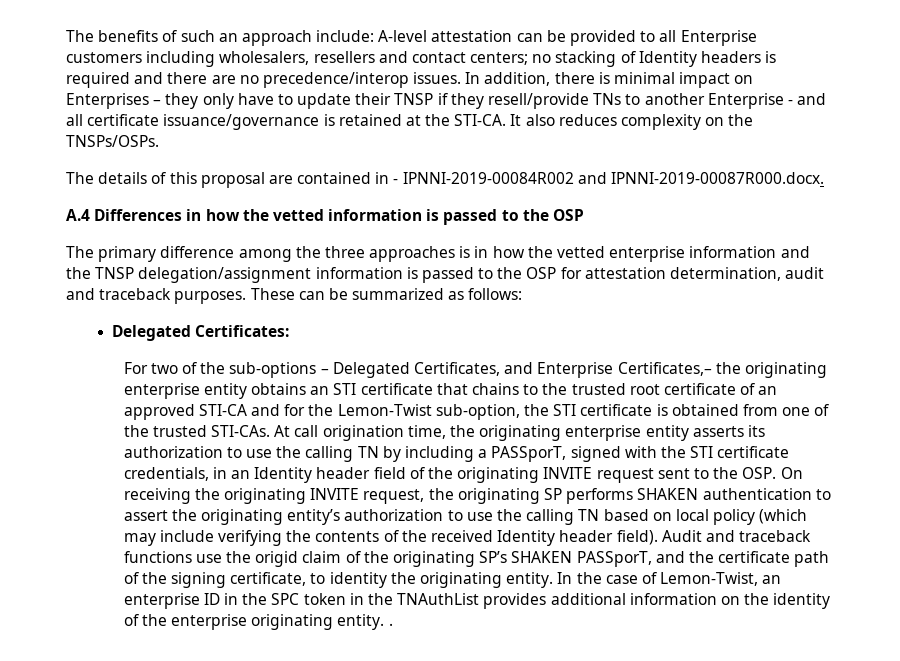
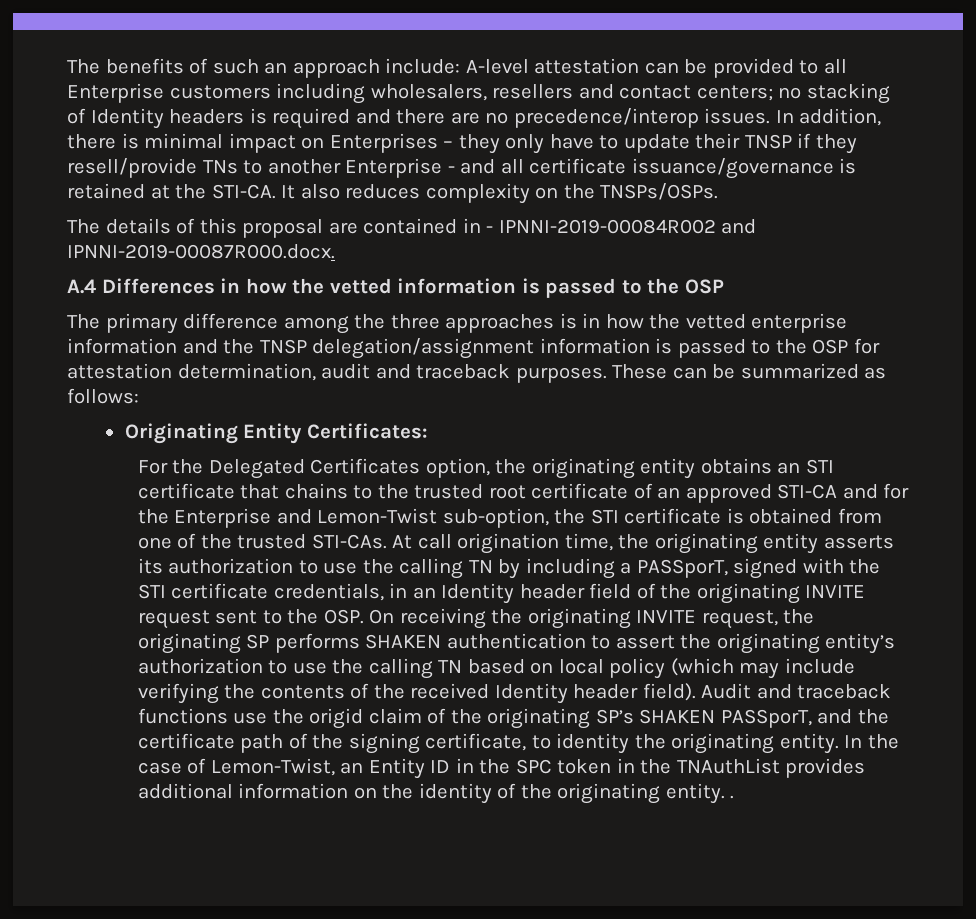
[111,325,191,341] Delegated -> [124,423,303,444] Originating Entity
[150,362,827,378] [123,383,200,399] two of the sub-options – Delegated Certificates, and Enterprise Certificates,– the originating enterprise -> [172,458,635,479] the Delegated Certificates option, the originating
(334, 410) none -> [174,508,312,528] Enterprise and
[565,425,642,441] enterprise -> (758, 543) none
[123,593,200,609] enterprise -> [368,758,425,779] Entity
[171,614,248,630] enterprise -> (552, 791) none

